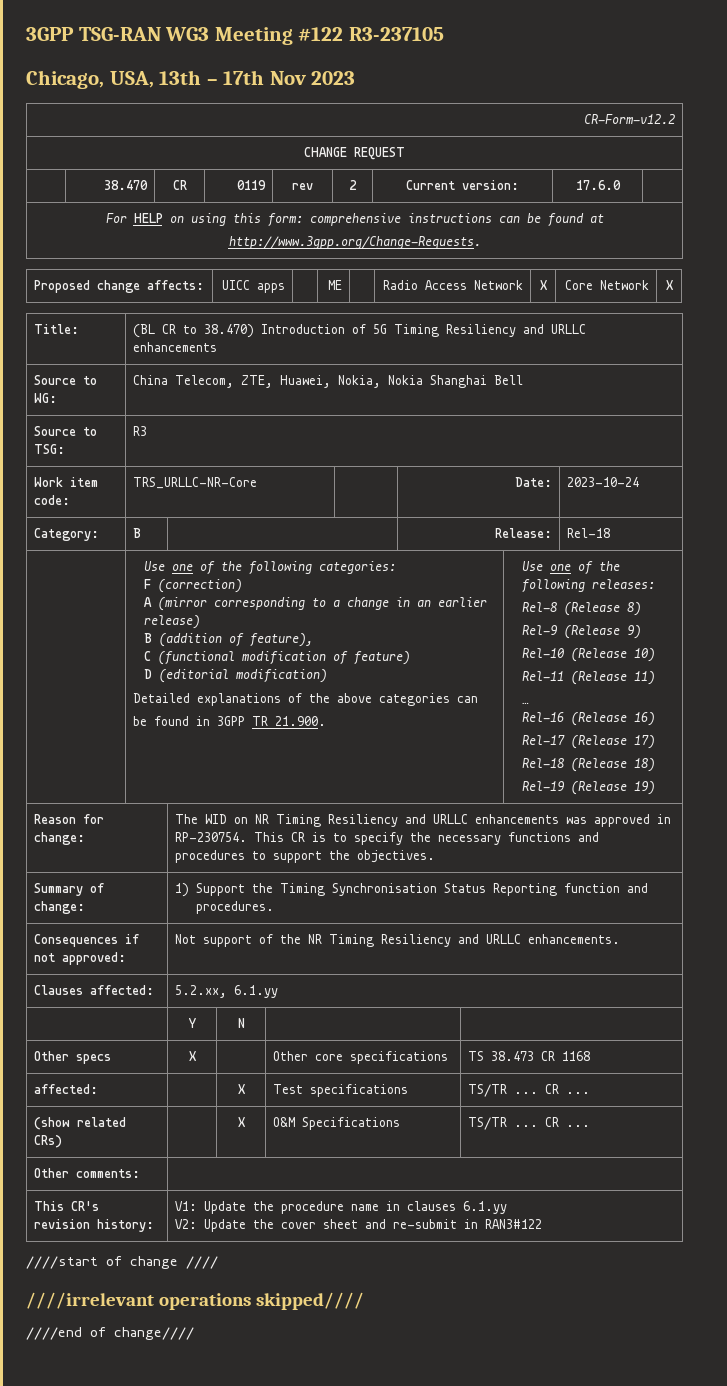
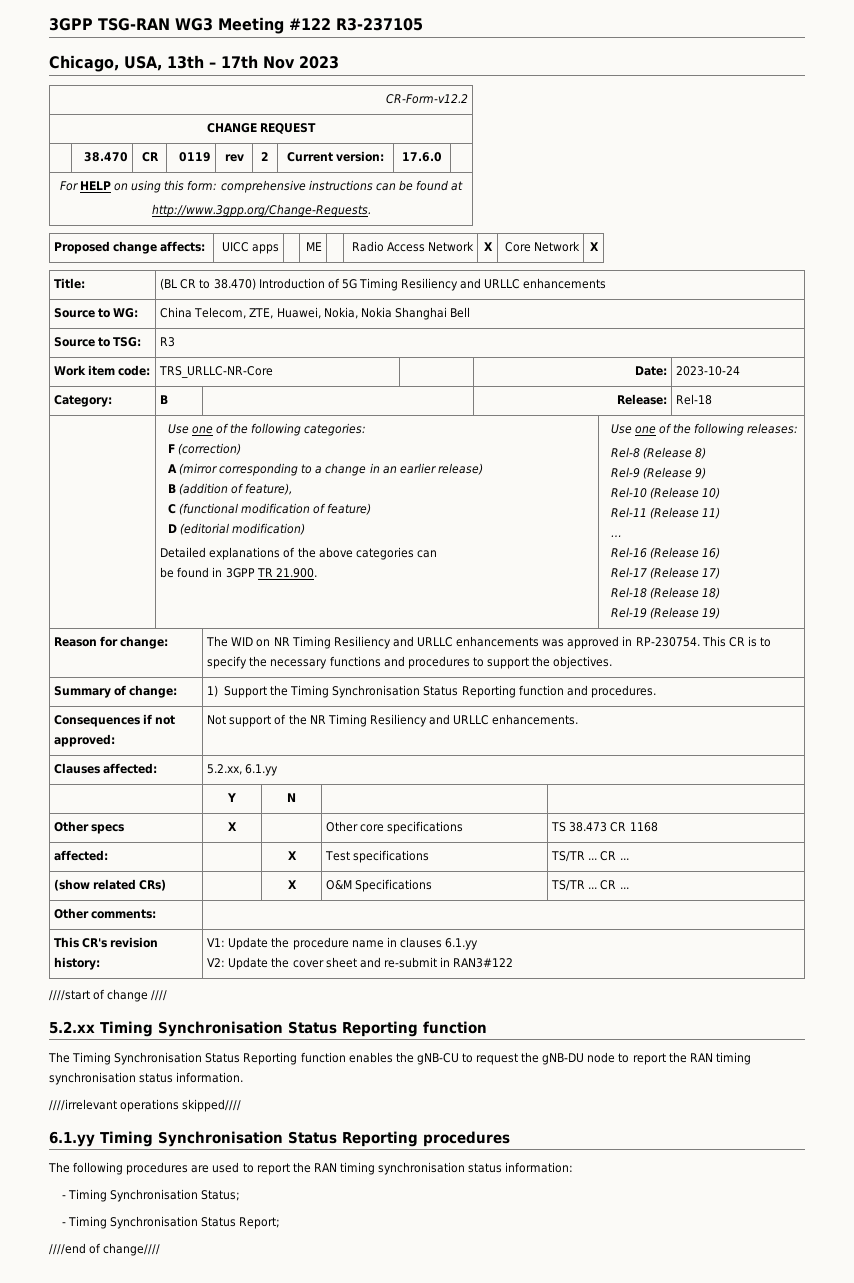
[26,1292,364,1310] ////irrelevant operations skipped//// -> [49,1021,487,1037] [48,1052,751,1065] [49,1072,244,1085] [49,1099,242,1112] [49,1131,510,1147] [48,1162,574,1175] [61,1189,241,1202] [61,1216,281,1229] 5.2.xx Timing Synchronisation Status Reporting function // The Timing Synchronisation Status Reporting function enables the gNB-CU to request the gNB-DU node to report the RAN timing synchronisation status information. // ////irrelevant operations skipped//// // 6.1.yy Timing Synchronisation Status Reporting procedures // The following procedures are used to report the RAN timing synchronisation status information: // - Timing Synchronisation Status; // - Timing Synchronisation Status Report;

